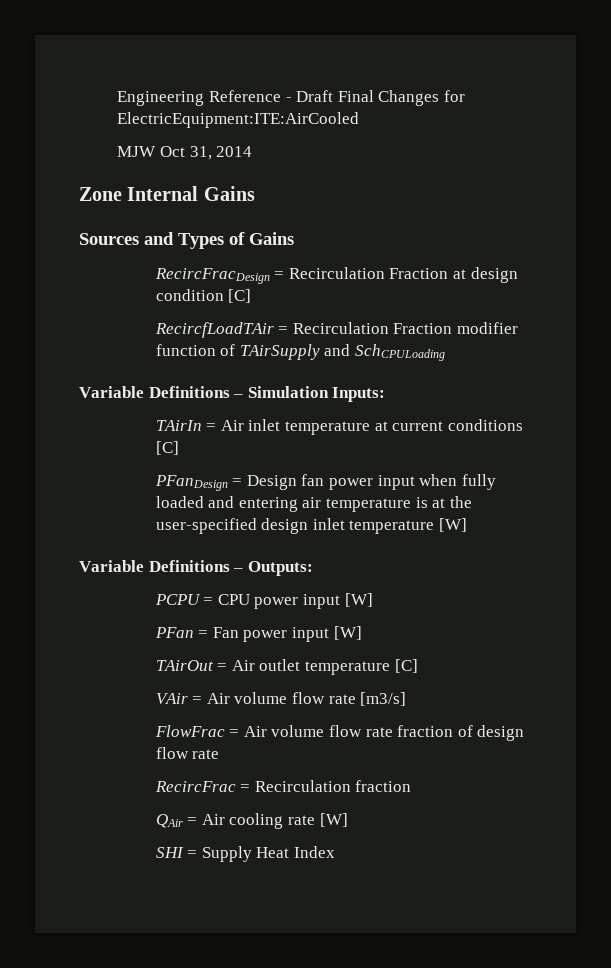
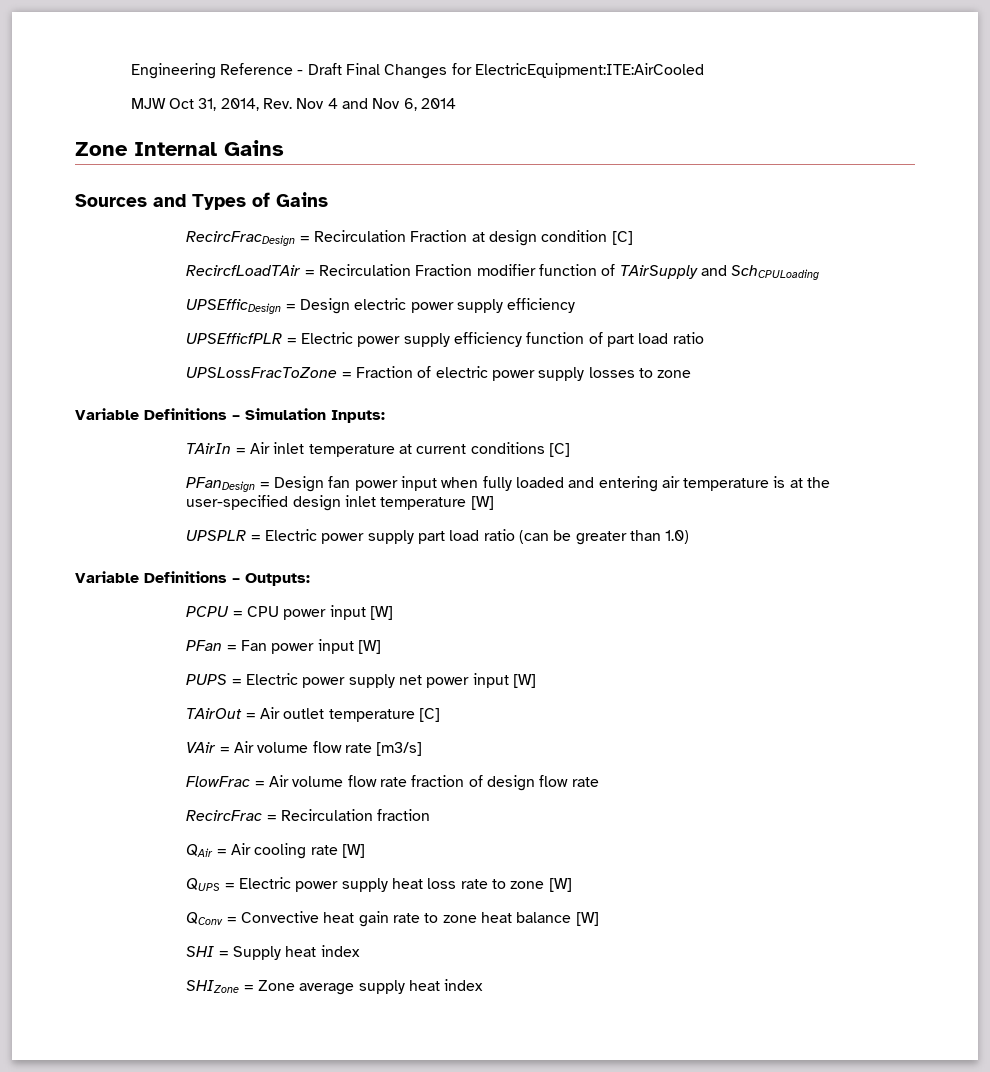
(212, 153) none -> [220,98,417,111] 2014, Rev. Nov 4 and Nov 6,
(446, 352) none -> [186,298,576,314] [186,332,704,347] [186,366,692,381] // UPSEfficDesign = Design electric power supply efficiency // UPSEfficfPLR = Electric power supply efficiency function of part load ratio // UPSLossFracToZone = Fraction of electric power supply losses to zone
(468, 525) none -> [186,529,690,545] // UPSPLR = Electric power supply part load ratio (can be greater than 1.0)
(362, 633) none -> [186,673,536,688] // PUPS = Electric power supply net power input [W]
[155,846,336,862] SHI = Supply Heat Index -> [186,877,572,892] [186,911,599,927] [186,945,360,960] [186,979,484,995] QUPS = Electric power supply heat loss rate to zone [W] // QConv = Convective heat gain rate to zone heat balance [W] // SHI = Supply heat index // SHIZone = Zone average supply heat index

